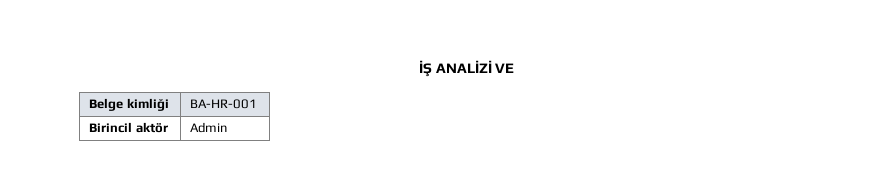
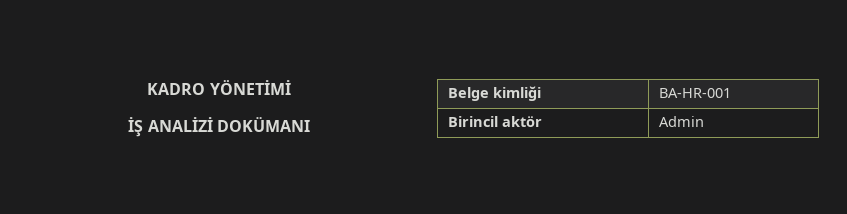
(418, 68) none -> [147,80,291,95] KADRO YÖNETİMİ //
[495,63,515,73] VE -> [216,117,310,132] DOKÜMANI

